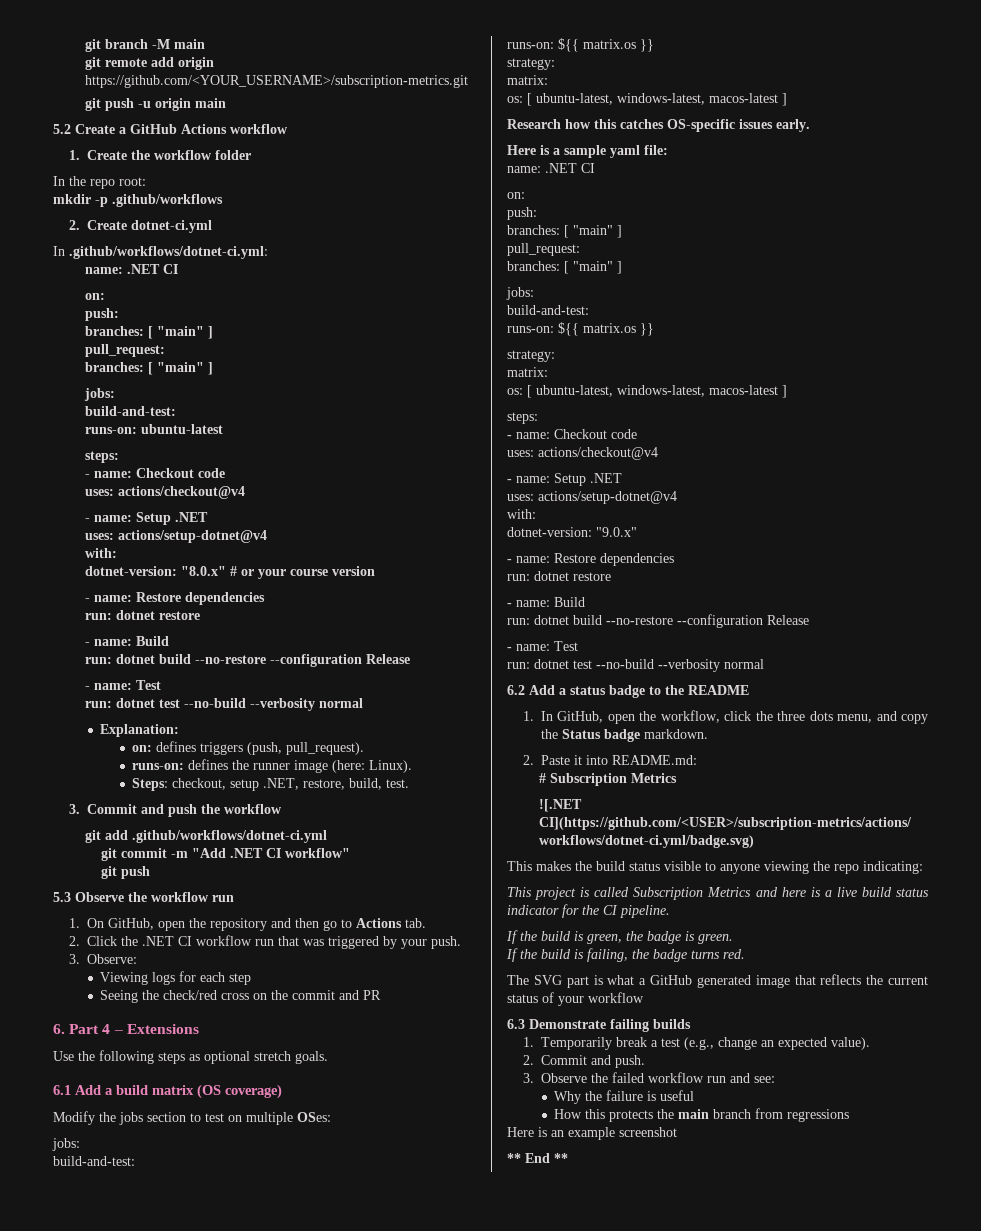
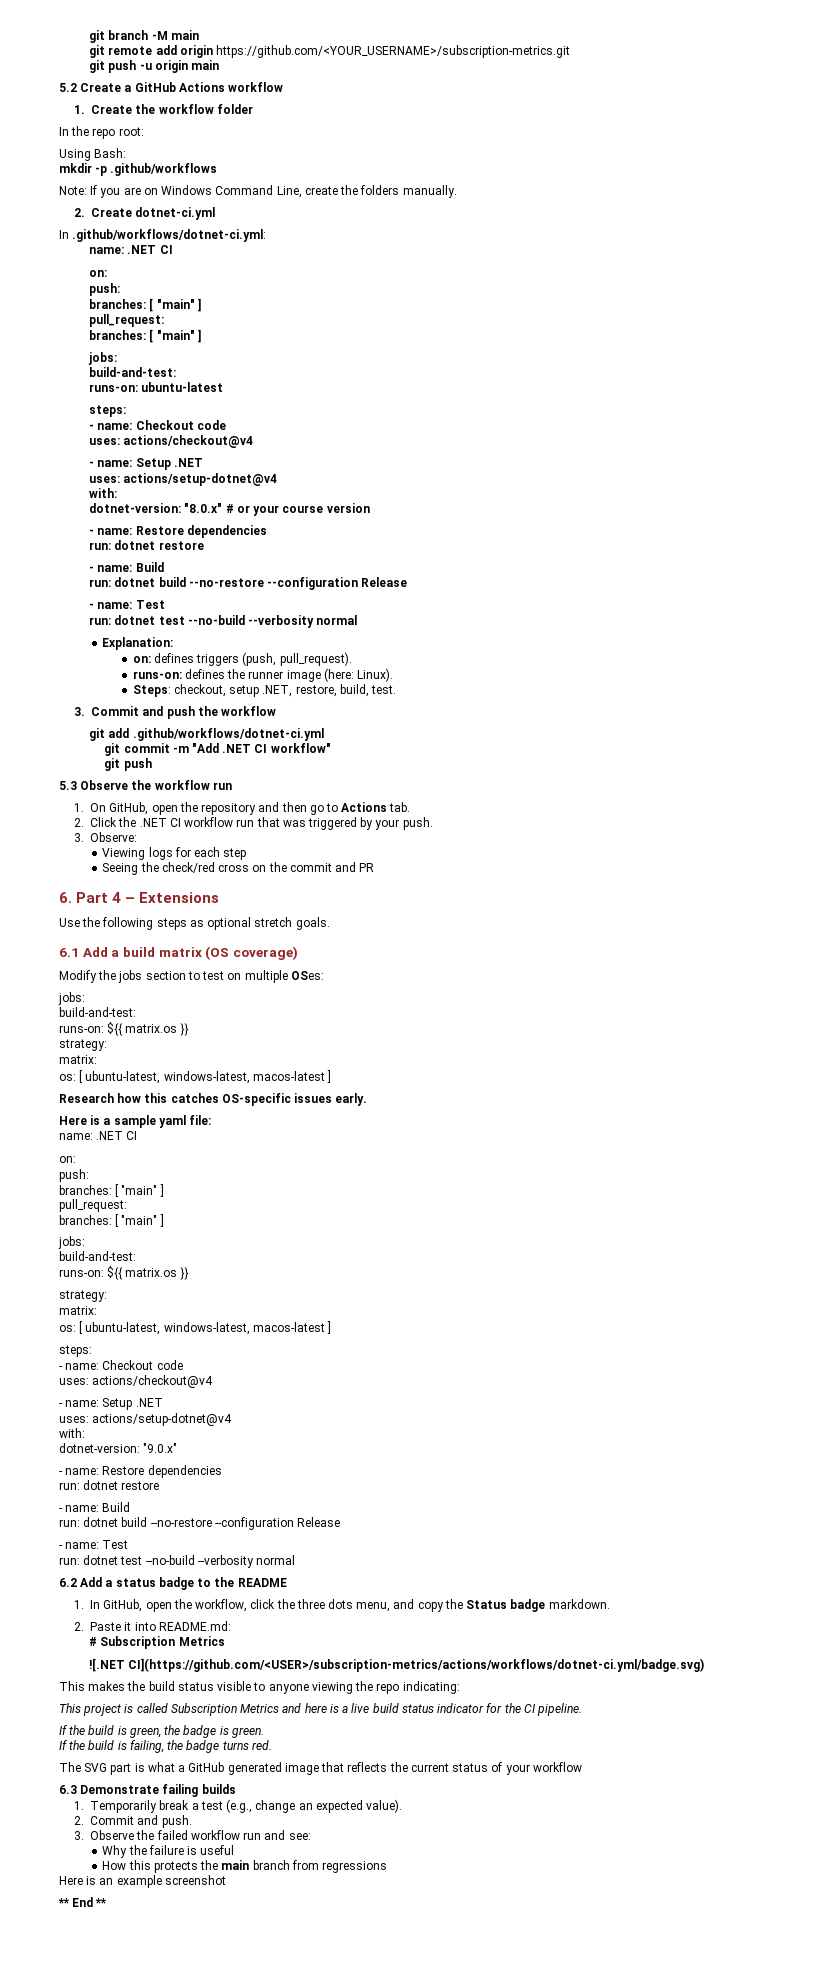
(146, 181) none -> [59,148,127,161] // Using Bash:
(223, 200) none -> [59,185,457,198] // Note: If you are on Windows Command Line, create the folders manually.

